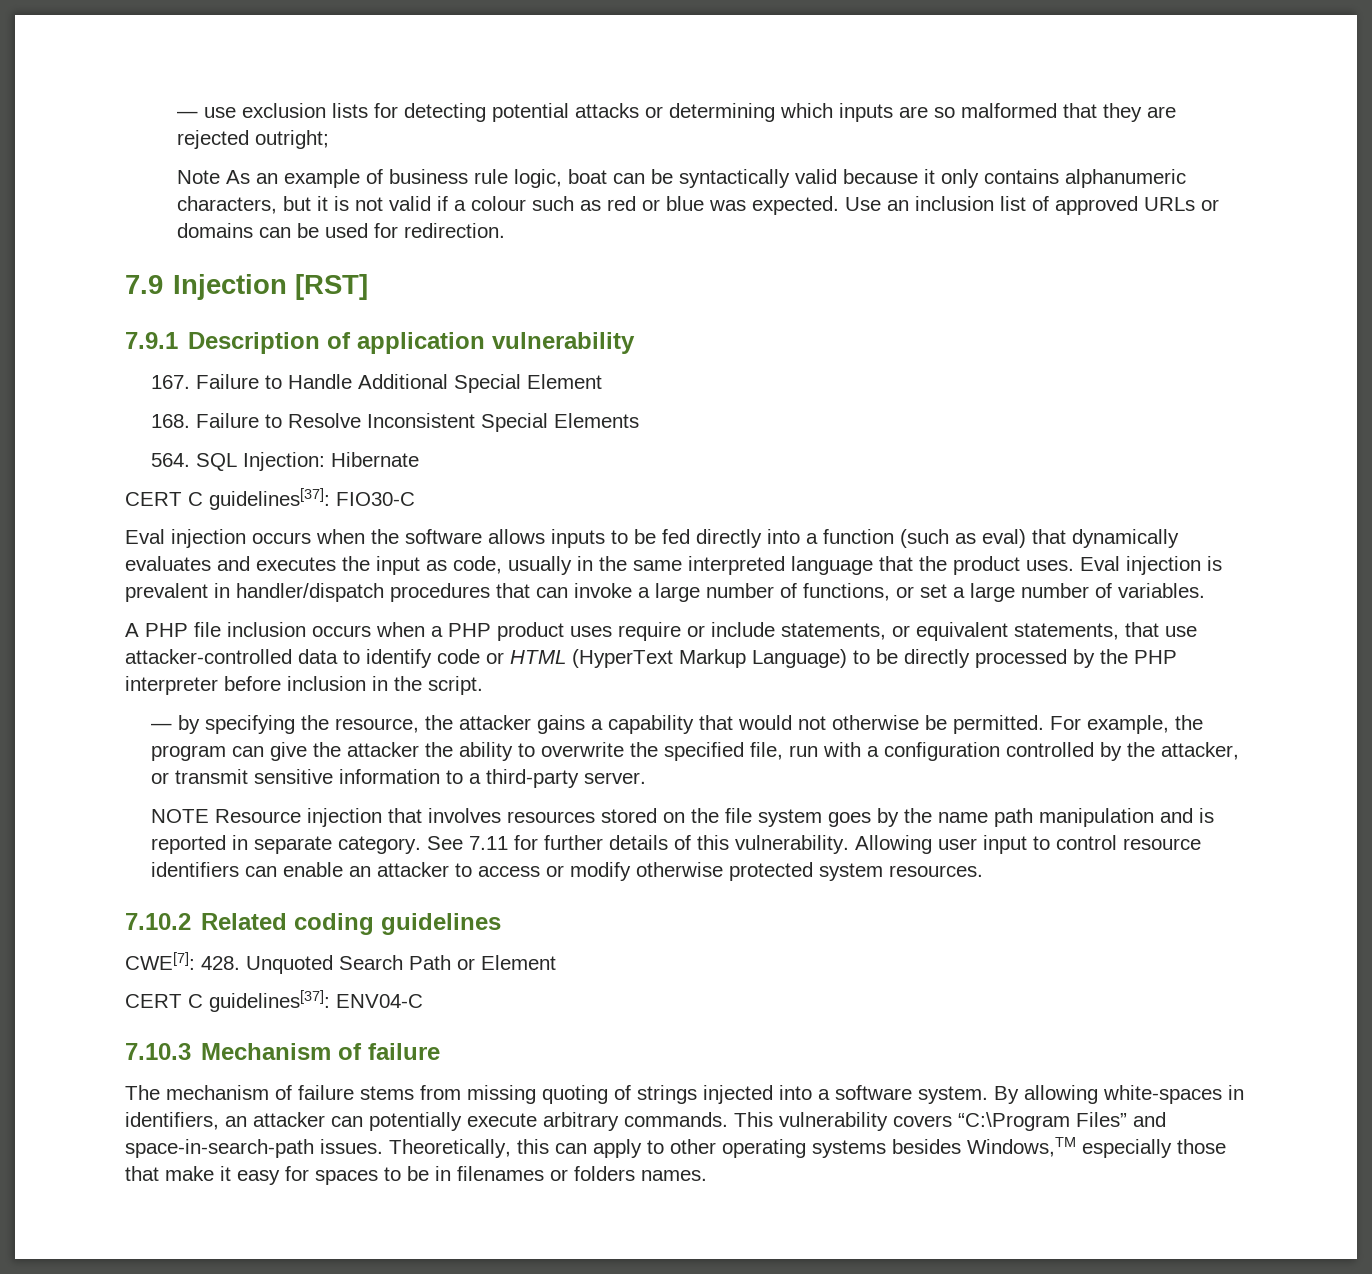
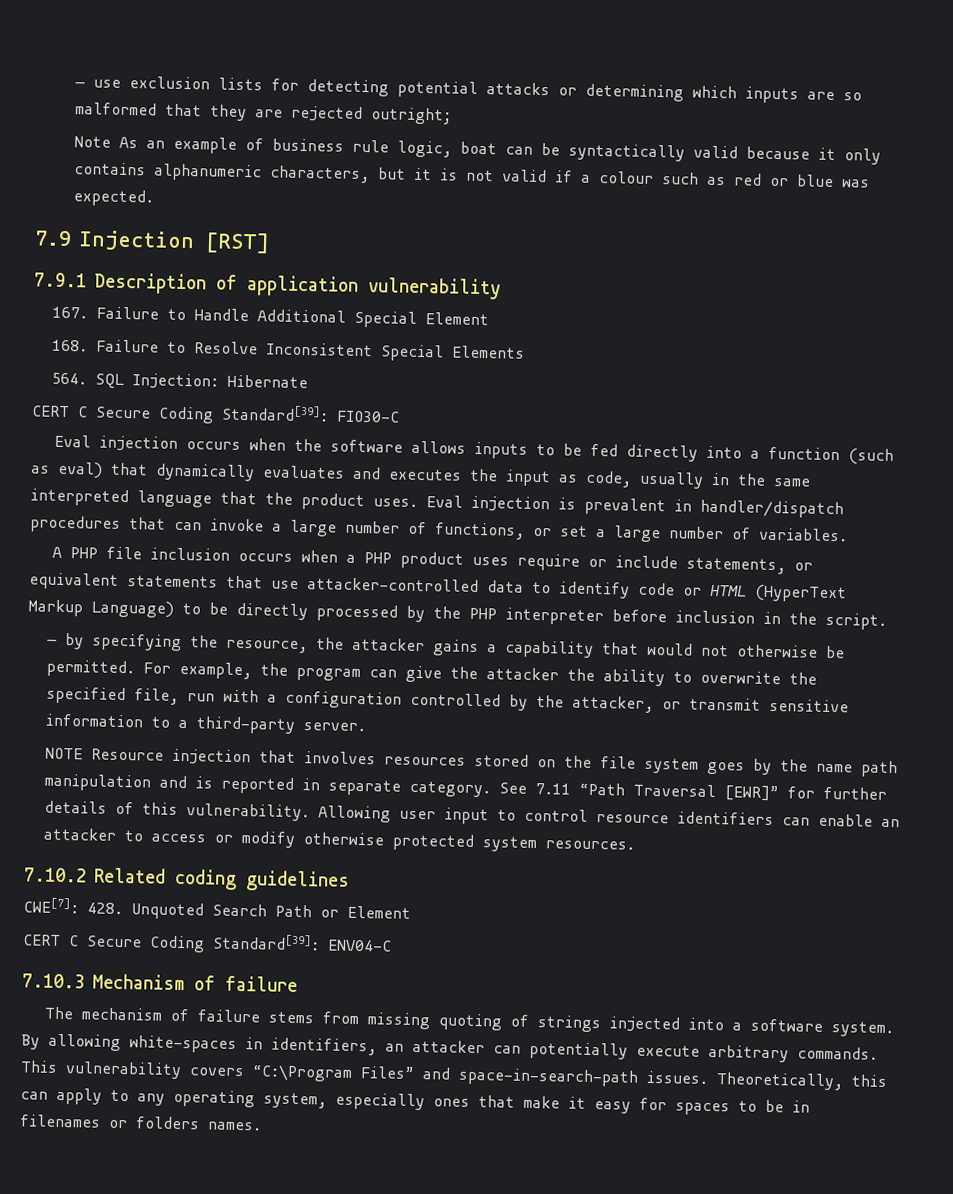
[844,196,1219,215] [176,223,505,238] Use an inclusion list of approved URLs or domains can be used for redirection. -> (155, 198) none
[209,488,330,510] guidelines[37]: -> [95,404,329,424] Secure Coding Standard[39]:
[1014,623,1119,640] statements, -> [127,575,218,588] statements
(508, 843) none -> [579,782,780,802] “Path Traversal [EWR]”
[209,990,330,1012] guidelines[37]: -> [87,933,320,953] Secure Coding Standard[39]:
[670,1137,1226,1158] other operating systems besides Windows,TM especially those -> [137,1089,470,1111] any operating system, especially ones

